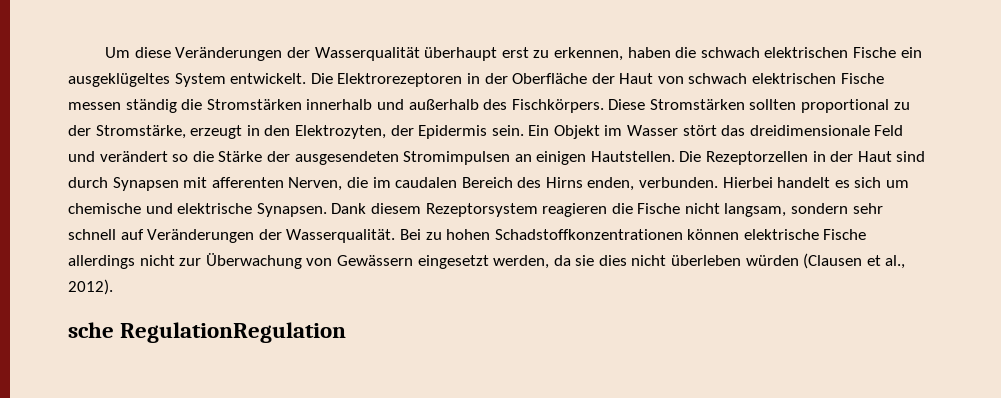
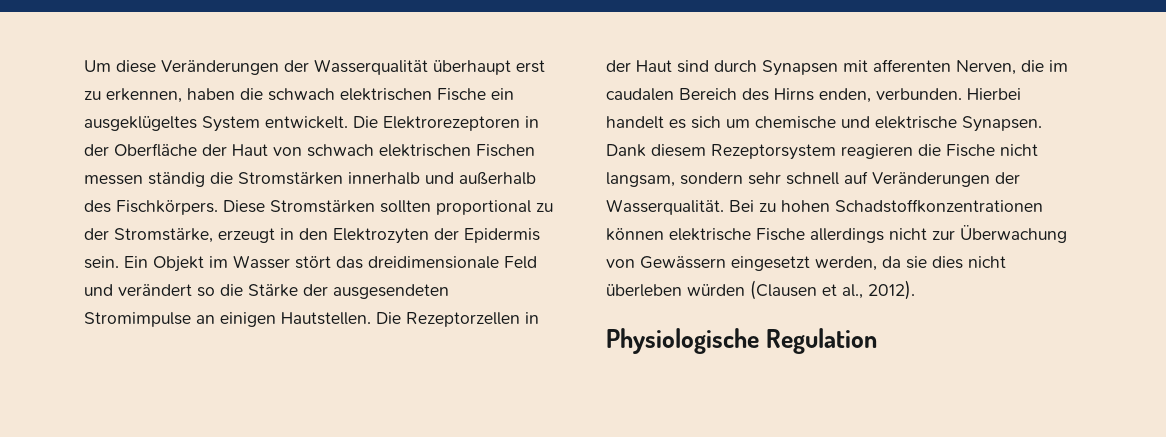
[840,73,884,84] Fische -> [476,144,535,157] Fischen
[294,125,386,139] Elektrozyten, -> [333,228,429,244] Elektrozyten
[403,151,511,165] Stromimpulsen -> [84,312,191,327] Stromimpulse
[68,322,347,343] sche RegulationRegulation -> [606,328,877,354] Physiologische Regulation

